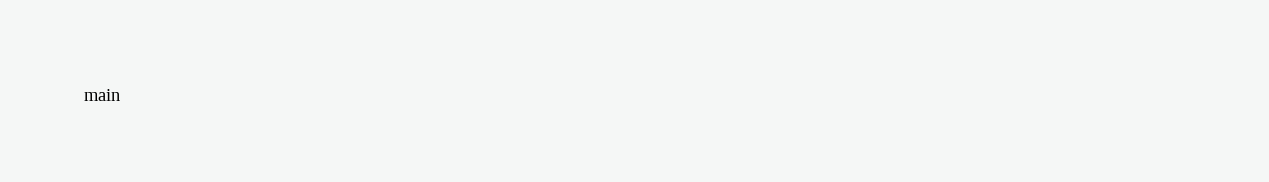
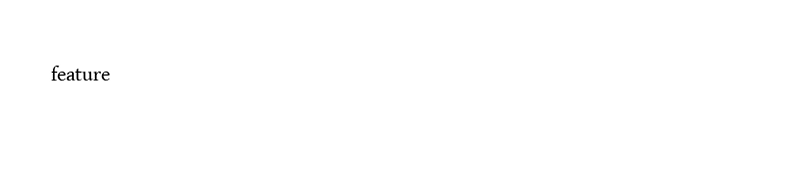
[84,89,120,101] main -> [50,65,110,81] feature

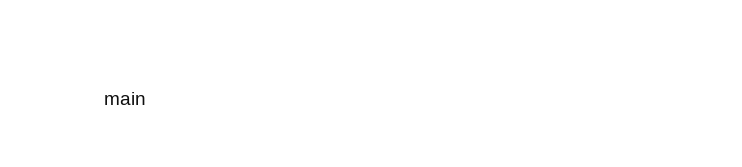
[50,65,110,81] feature -> [104,92,146,105] main

